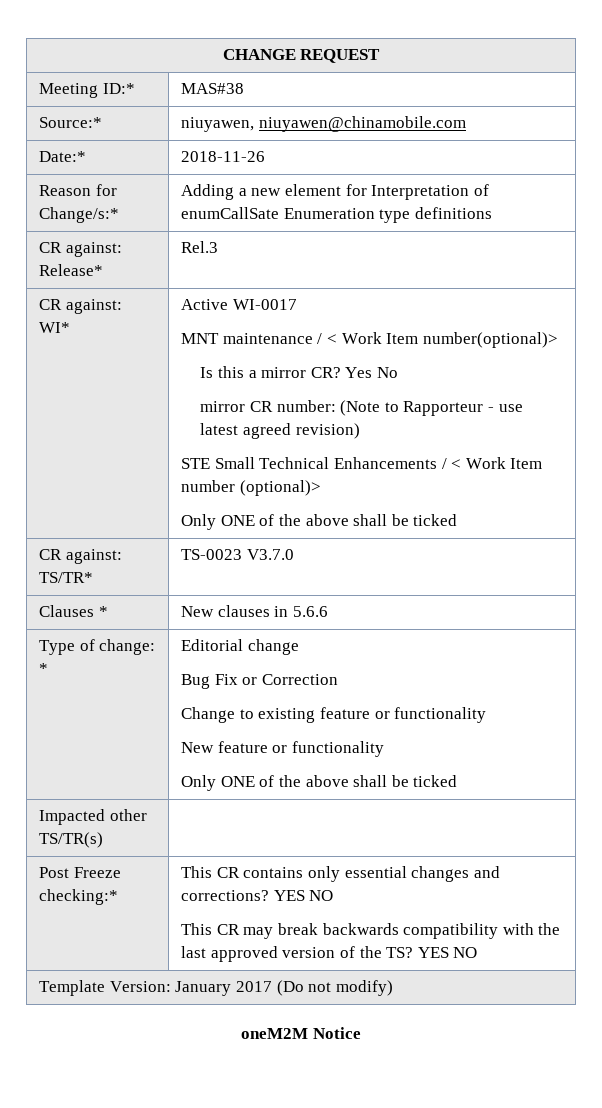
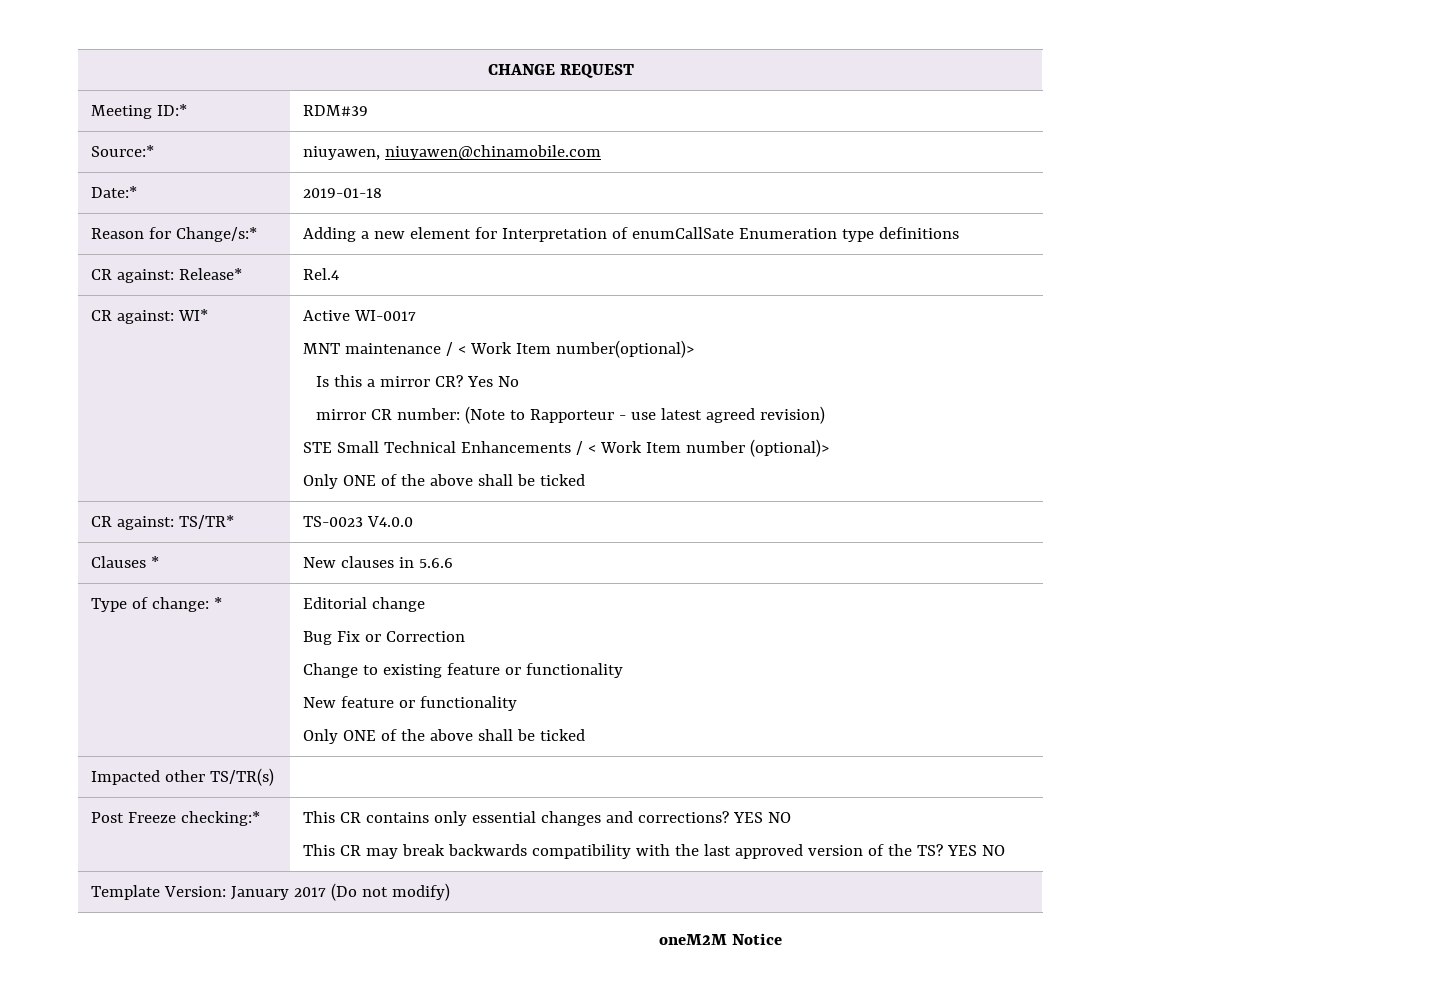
[181,83,245,94] MAS#38 -> [303,105,369,116] RDM#39
[181,151,266,162] 2018-11-26 -> [303,188,383,198] 2019-01-18
[181,241,219,253] Rel.3 -> [303,268,340,280] Rel.4
[246,549,294,560] V3.7.0 -> [367,516,414,527] V4.0.0

